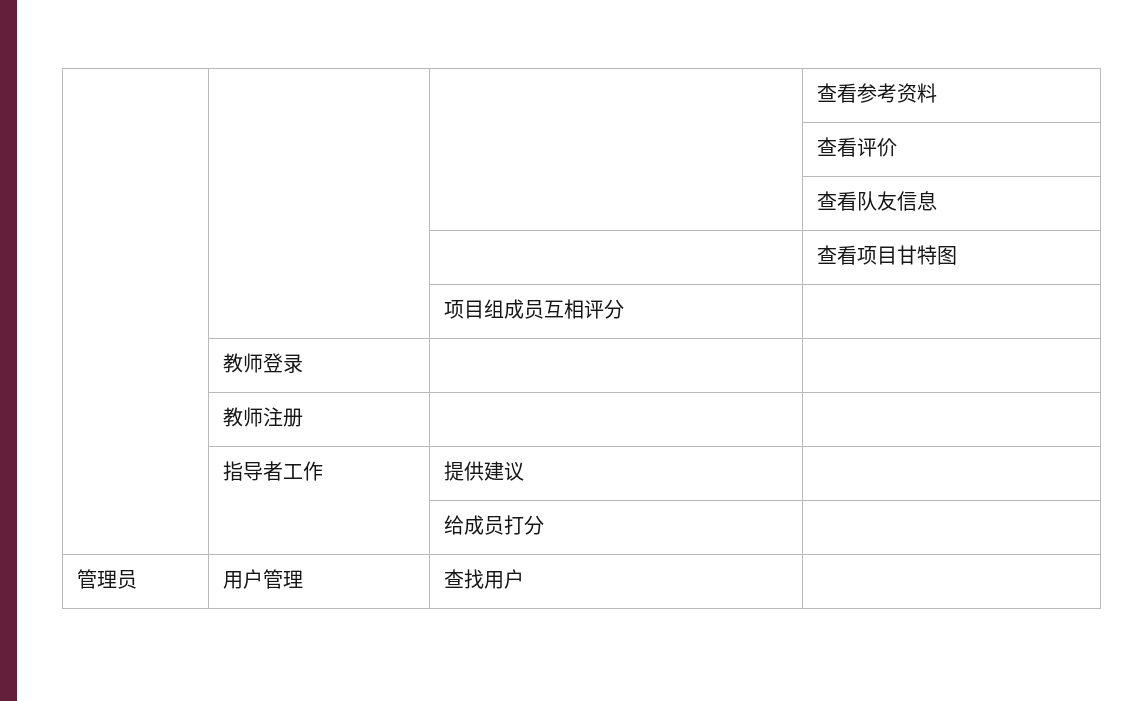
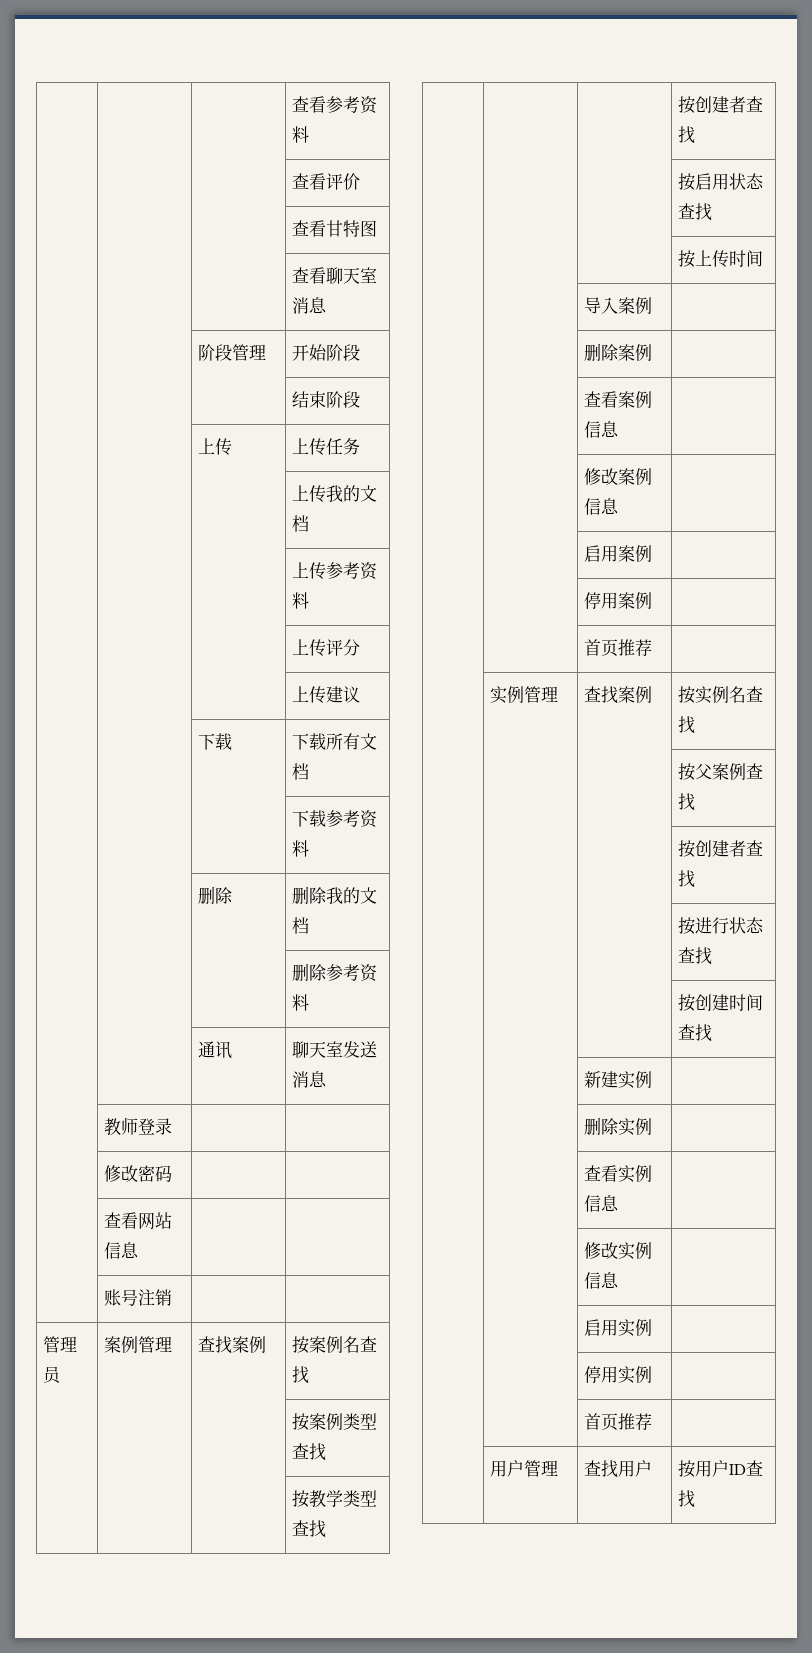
[856,191,937,211] [816,245,957,265] [443,299,624,319] [222,353,303,373] [222,407,303,427] [222,461,323,481] [443,461,524,481] [443,515,544,535] [76,569,137,589] 队友信息 // | | | 查看项目甘特图 // | | 项目组成员互相评分 | // | 教师登录 | | // | 教师注册 | | // | 指导者工作 | 提供建议 | // | | 给成员打分 | // 管理员 -> [326,220,378,238] [292,267,378,284] [292,297,328,314] [198,344,267,361] [292,344,361,361] [292,391,361,408] [198,438,233,456] [292,438,361,456] [292,485,378,503] [292,515,310,532] [292,562,379,580] [292,592,310,609] [292,639,361,657] [292,686,361,704] [198,733,233,750] [292,733,378,750] [292,763,310,780] [292,810,379,828] [292,840,310,857] [198,886,234,904] [292,886,378,904] [292,917,310,934] [292,963,379,982] [292,994,310,1011] [198,1041,233,1059] [292,1041,378,1058] [292,1071,328,1088] [104,1117,173,1136] [104,1165,173,1182] [104,1212,173,1230] [104,1242,140,1259] [104,1289,173,1306] [43,1336,78,1353] [43,1366,63,1384] [104,1336,173,1353] [198,1336,267,1354] [292,1336,378,1354] [292,1366,310,1384] [292,1413,378,1431] [292,1443,327,1461] [292,1490,378,1508] [292,1520,327,1538] [678,96,764,114] [678,126,696,144] [678,173,765,191] [678,203,713,221] [678,250,764,268] [584,297,653,314] [584,343,653,361] [584,391,653,408] [584,421,620,438] [584,468,653,485] [584,498,620,515] [584,545,653,562] [584,592,653,609] [584,639,653,657] [490,686,559,704] [584,686,653,704] [678,686,764,704] [678,716,696,734] [678,763,764,781] [678,793,696,811] [678,840,764,858] [678,870,696,888] [678,917,765,935] [678,947,713,965] [678,994,764,1012] [678,1024,713,1042] [584,1071,653,1089] [584,1117,653,1136] [584,1165,653,1183] [584,1195,620,1212] [584,1242,653,1260] [584,1272,620,1289] [584,1319,653,1337] [584,1366,653,1384] [584,1413,653,1431] 甘特图 // | | | 查看聊天室消息 // | | 阶段管理 | 开始阶段 // | | | 结束阶段 // | | 上传 | 上传任务 // | | | 上传我的文档 // | | | 上传参考资料 // | | | 上传评分 // | | | 上传建议 // | | 下载 | 下载所有文档 // | | | 下载参考资料 // | | 删除 | 删除我的文档 // | | | 删除参考资料 // | | 通讯 | 聊天室发送消息 // | 教师登录 | | // | 修改密码 | | // | 查看网站信息 | | // | 账号注销 | | // 管理员 | 案例管理 | 查找案例 | 按案例名查找 // | | | 按案例类型查找 // | | | 按教学类型查找 // | | | 按创建者查找 // | | | 按启用状态查找 // | | | 按上传时间 // | | 导入案例 | // | | 删除案例 | // | | 查看案例信息 | // | | 修改案例信息 | // | | 启用案例 | // | | 停用案例 | // | | 首页推荐 | // | 实例管理 | 查找案例 | 按实例名查找 // | | | 按父案例查找 // | | | 按创建者查找 // | | | 按进行状态查找 // | | | 按创建时间查找 // | | 新建实例 | // | | 删除实例 | // | | 查看实例信息 | // | | 修改实例信息 | // | | 启用实例 | // | | 停用实例 | // | | 首页推荐 | //
(524, 579) none -> [678,1460,764,1478] [678,1490,696,1508] 按用户ID查找

